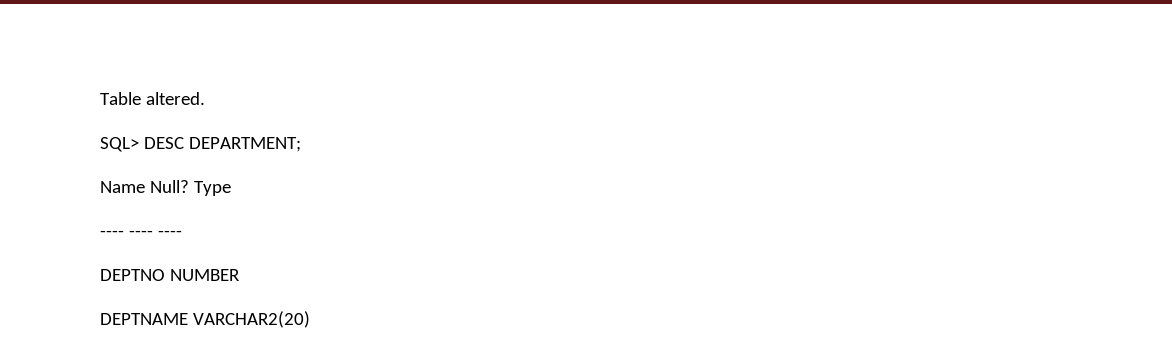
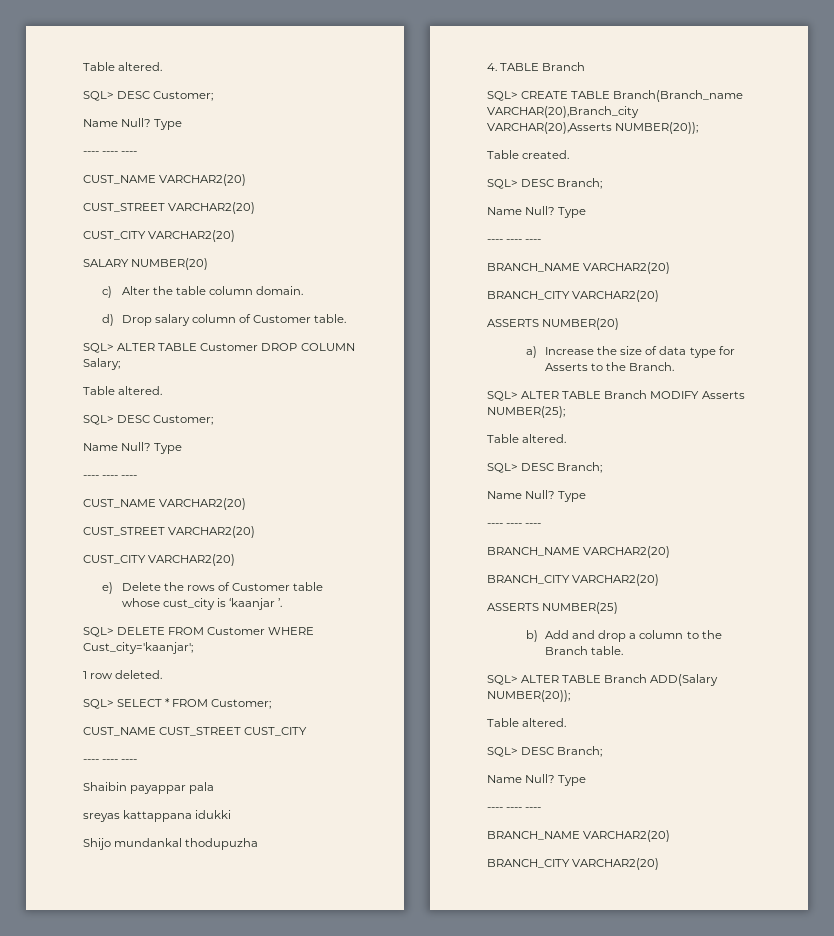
[100,92,205,105] [100,137,301,152] [100,180,231,196] [100,230,182,237] [100,269,240,281] [100,313,188,325] Table altered. // SQL> DESC DEPARTMENT; // Name Null? Type // ---- ---- ---- // DEPTNO NUMBER // DEPTNAME -> [83,62,163,71] [83,91,214,101] [83,118,183,130] [83,151,138,155] [83,174,247,186] [83,202,256,214] [83,230,236,242] [83,258,209,270] [102,286,304,298] [102,314,347,326] [83,343,355,353] [83,358,120,370] [83,386,163,395] [83,415,214,425] [83,442,183,454] [83,475,138,479] [83,498,247,510] [83,526,256,538] [83,554,236,566] [102,582,324,594] [121,598,283,610] [83,627,315,637] [83,642,193,654] [83,670,163,679] [83,698,272,709] [83,727,308,736] [83,759,138,763] [83,782,215,794] [83,810,232,822] [83,838,259,850] [487,62,586,71] [487,90,744,102] [487,106,639,118] [487,122,699,134] [487,150,570,159] [487,178,603,189] [487,206,587,218] [487,239,542,243] [487,262,671,274] [487,290,660,302] [487,318,620,330] [525,346,735,358] [545,362,675,371] [487,390,745,401] [487,406,565,418] [487,434,567,443] [487,462,603,473] [487,490,587,502] [487,523,542,527] [487,546,671,558] [487,574,660,586] [487,602,619,614] [525,630,722,642] [545,646,624,655] [487,674,719,686] [487,690,570,702] [487,718,567,727] [487,746,603,757] [487,774,587,786] [487,807,542,811] [487,830,671,842] [487,859,570,868] Table altered. // SQL> DESC Customer; // Name Null? Type // ---- ---- ---- // CUST_NAME VARCHAR2(20) // CUST_STREET VARCHAR2(20) // CUST_CITY VARCHAR2(20) // SALARY NUMBER(20) // c) Alter the table column domain. // d) Drop salary column of Customer table. // SQL> ALTER TABLE Customer DROP COLUMN Salary; // Table altered. // SQL> DESC Customer; // Name Null? Type // ---- ---- ---- // CUST_NAME VARCHAR2(20) // CUST_STREET VARCHAR2(20) // CUST_CITY VARCHAR2(20) // e) Delete the rows of Customer table whose cust_city is ‘kaanjar ’. // SQL> DELETE FROM Customer WHERE Cust_city='kaanjar'; // 1 row deleted. // SQL> SELECT * FROM Customer; // CUST_NAME CUST_STREET CUST_CITY // ---- ---- ---- // Shaibin payappar pala // sreyas kattappana idukki // Shijo mundankal thodupuzha // 4. TABLE Branch // SQL> CREATE TABLE Branch(Branch_name VARCHAR(20),Branch_city VARCHAR(20),Asserts NUMBER(20)); // Table created. // SQL> DESC Branch; // Name Null? Type // ---- ---- ---- // BRANCH_NAME VARCHAR2(20) // BRANCH_CITY VARCHAR2(20) // ASSERTS NUMBER(20) // a) Increase the size of data type for Asserts to the Branch. // SQL> ALTER TABLE Branch MODIFY Asserts NUMBER(25); // Table altered. // SQL> DESC Branch; // Name Null? Type // ---- ---- ---- // BRANCH_NAME VARCHAR2(20) // BRANCH_CITY VARCHAR2(20) // ASSERTS NUMBER(25) // b) Add and drop a column to the Branch table. // SQL> ALTER TABLE Branch ADD(Salary NUMBER(20)); // Table altered. // SQL> DESC Branch; // Name Null? Type // ---- ---- ---- // BRANCH_NAME VARCHAR2(20) // BRANCH_CITY

